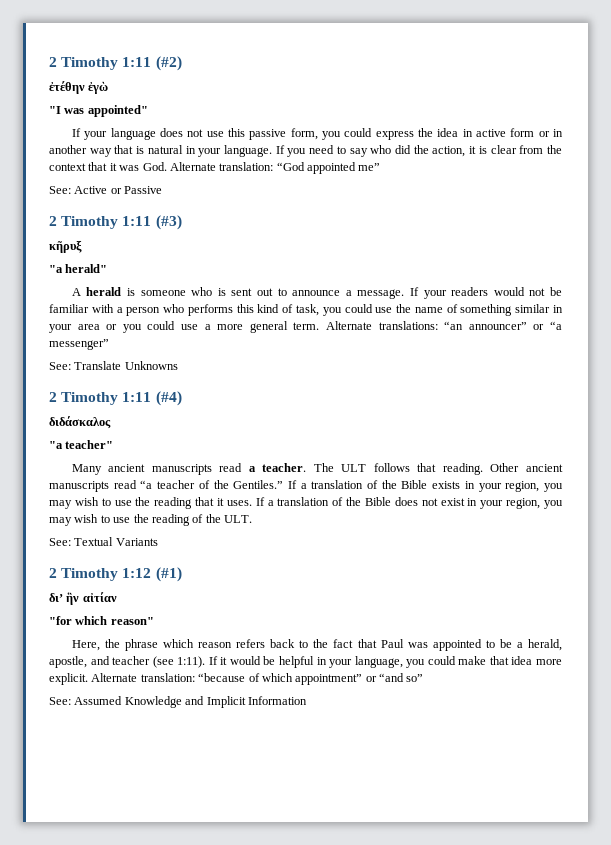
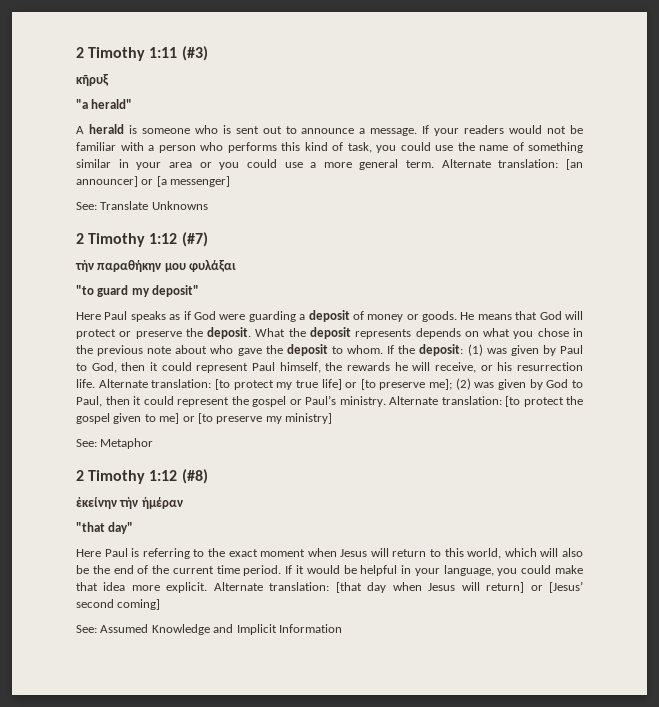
[49,56,182,71] [49,81,109,94] [49,105,148,117] [71,128,564,140] [49,145,563,157] [49,162,381,174] [49,186,163,194] [49,216,152,229] 2 Timothy 1:11 (#2) // ἐτέθην ἐγὼ // "I was appointed" // If your language does not use this passive form, you could express the idea in active form or in another way that is natural in your language. If you need to say who did the action, it is clear from the context that it was God. Alternate translation: “God appointed me” // See: Active or Passive // 2 Timothy 1:11 -> [76,47,178,61] 2 Timothy 1:11
[378,321,563,330] [49,339,109,350] translations: “an announcer” or “a messenger” -> [498,159,583,170] [76,176,231,187] translation: [an announcer] or [a messenger]
[122,391,182,406] [49,416,111,429] [49,440,114,449] [71,463,563,475] [49,480,563,492] [49,497,563,509] [49,514,252,526] [49,537,158,546] [49,567,182,582] [49,592,117,605] [49,616,154,625] [71,639,562,651] [49,656,206,668] 1:11 (#4) // διδάσκαλος // "a teacher" // Many ancient manuscripts read a teacher. The ULT follows that reading. Other ancient manuscripts read “a teacher of the Gentiles.” If a translation of the Bible exists in your region, you may wish to use the reading that it uses. If a translation of the Bible does not exist in your region, you may wish to use the reading of the ULT. // See: Textual Variants // 2 Timothy 1:12 (#1) // δι’ ἣν αἰτίαν // "for which reason" // Here, the phrase which reason refers back to the fact that Paul was appointed to be a herald, apostle, and teacher (see 1:11). -> [149,232,208,247] [75,260,237,272] [76,285,200,297] [76,310,584,322] [76,327,583,339] [76,344,584,356] [76,362,584,373] [76,378,583,390] [76,395,583,407] [76,413,332,424] [76,438,154,449] [76,469,208,484] [76,497,183,509] [76,522,134,534] [76,548,583,559] [76,565,282,576] 1:12 (#7) // τὴν παραθήκην μου φυλάξαι // "to guard my deposit" // Here Paul speaks as if God were guarding a deposit of money or goods. He means that God will protect or preserve the deposit. What the deposit represents depends on what you chose in the previous note about who gave the deposit to whom. If the deposit: (1) was given by Paul to God, then it could represent Paul himself, the rewards he will receive, or his resurrection life. Alternate translation: [to protect my true life] or [to preserve me]; (2) was given by God to Paul, then it could represent the gospel or Paul’s ministry. Alternate translation: [to protect the gospel given to me] or [to preserve my ministry] // See: Metaphor // 2 Timothy 1:12 (#8) // ἐκείνην τὴν ἡμέραν // "that day" // Here Paul is referring to the exact moment when Jesus will return to this world, which will also be the end of the current time period.
[198,673,424,685] “because of which appointment” or “and so” -> [335,581,583,593] [76,599,161,610] [that day when Jesus will return] or [Jesus’ second coming]

